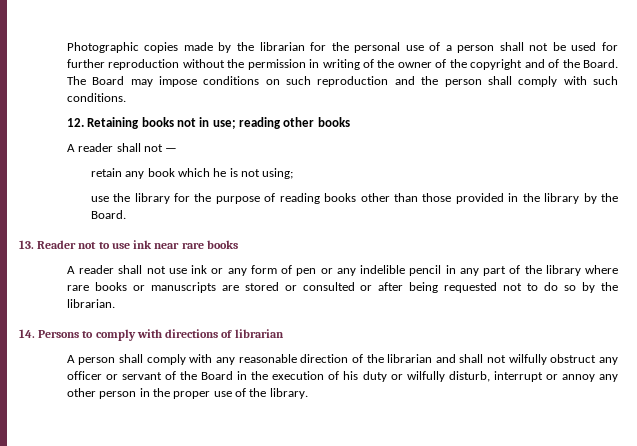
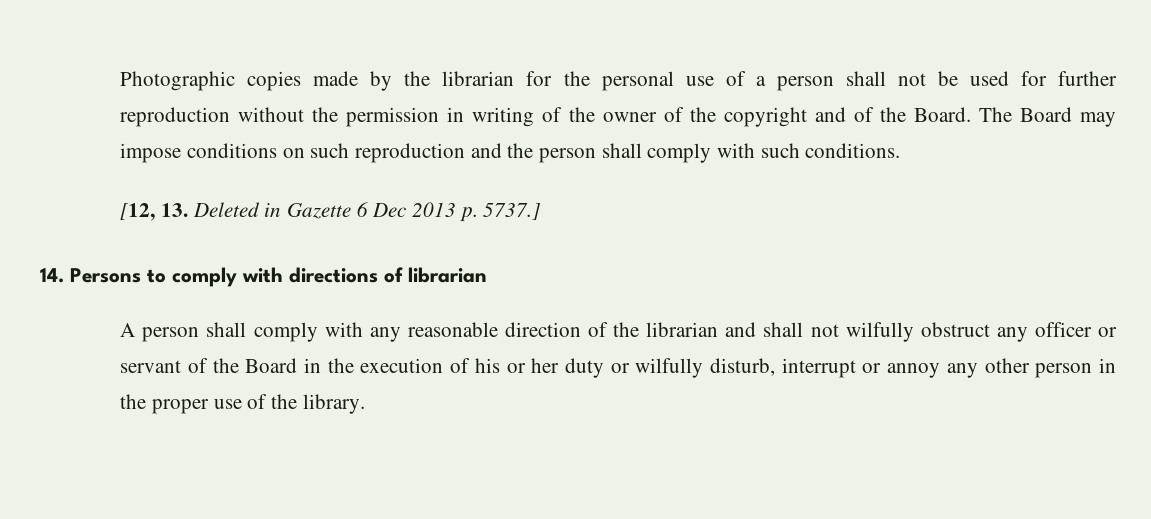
[66,117,350,129] [66,143,178,152] [90,168,294,179] [90,193,618,204] [90,210,126,219] [19,240,238,249] [66,265,619,276] [66,282,618,293] [66,299,115,308] 12. Retaining books not in use; reading other books // A reader shall not — // retain any book which he is not using; // use the library for the purpose of reading books other than those provided in the library by the Board. // 13. Reader not to use ink near rare books // A reader shall not use ink or any form of pen or any indelible pencil in any part of the library where rare books or manuscripts are stored or consulted or after being requested not to do so by the librarian. -> [120,202,542,222] [12, 13. Deleted in Gazette 6 Dec 2013 p. 5737.]
(359, 375) none -> [506,358,560,373] or her

